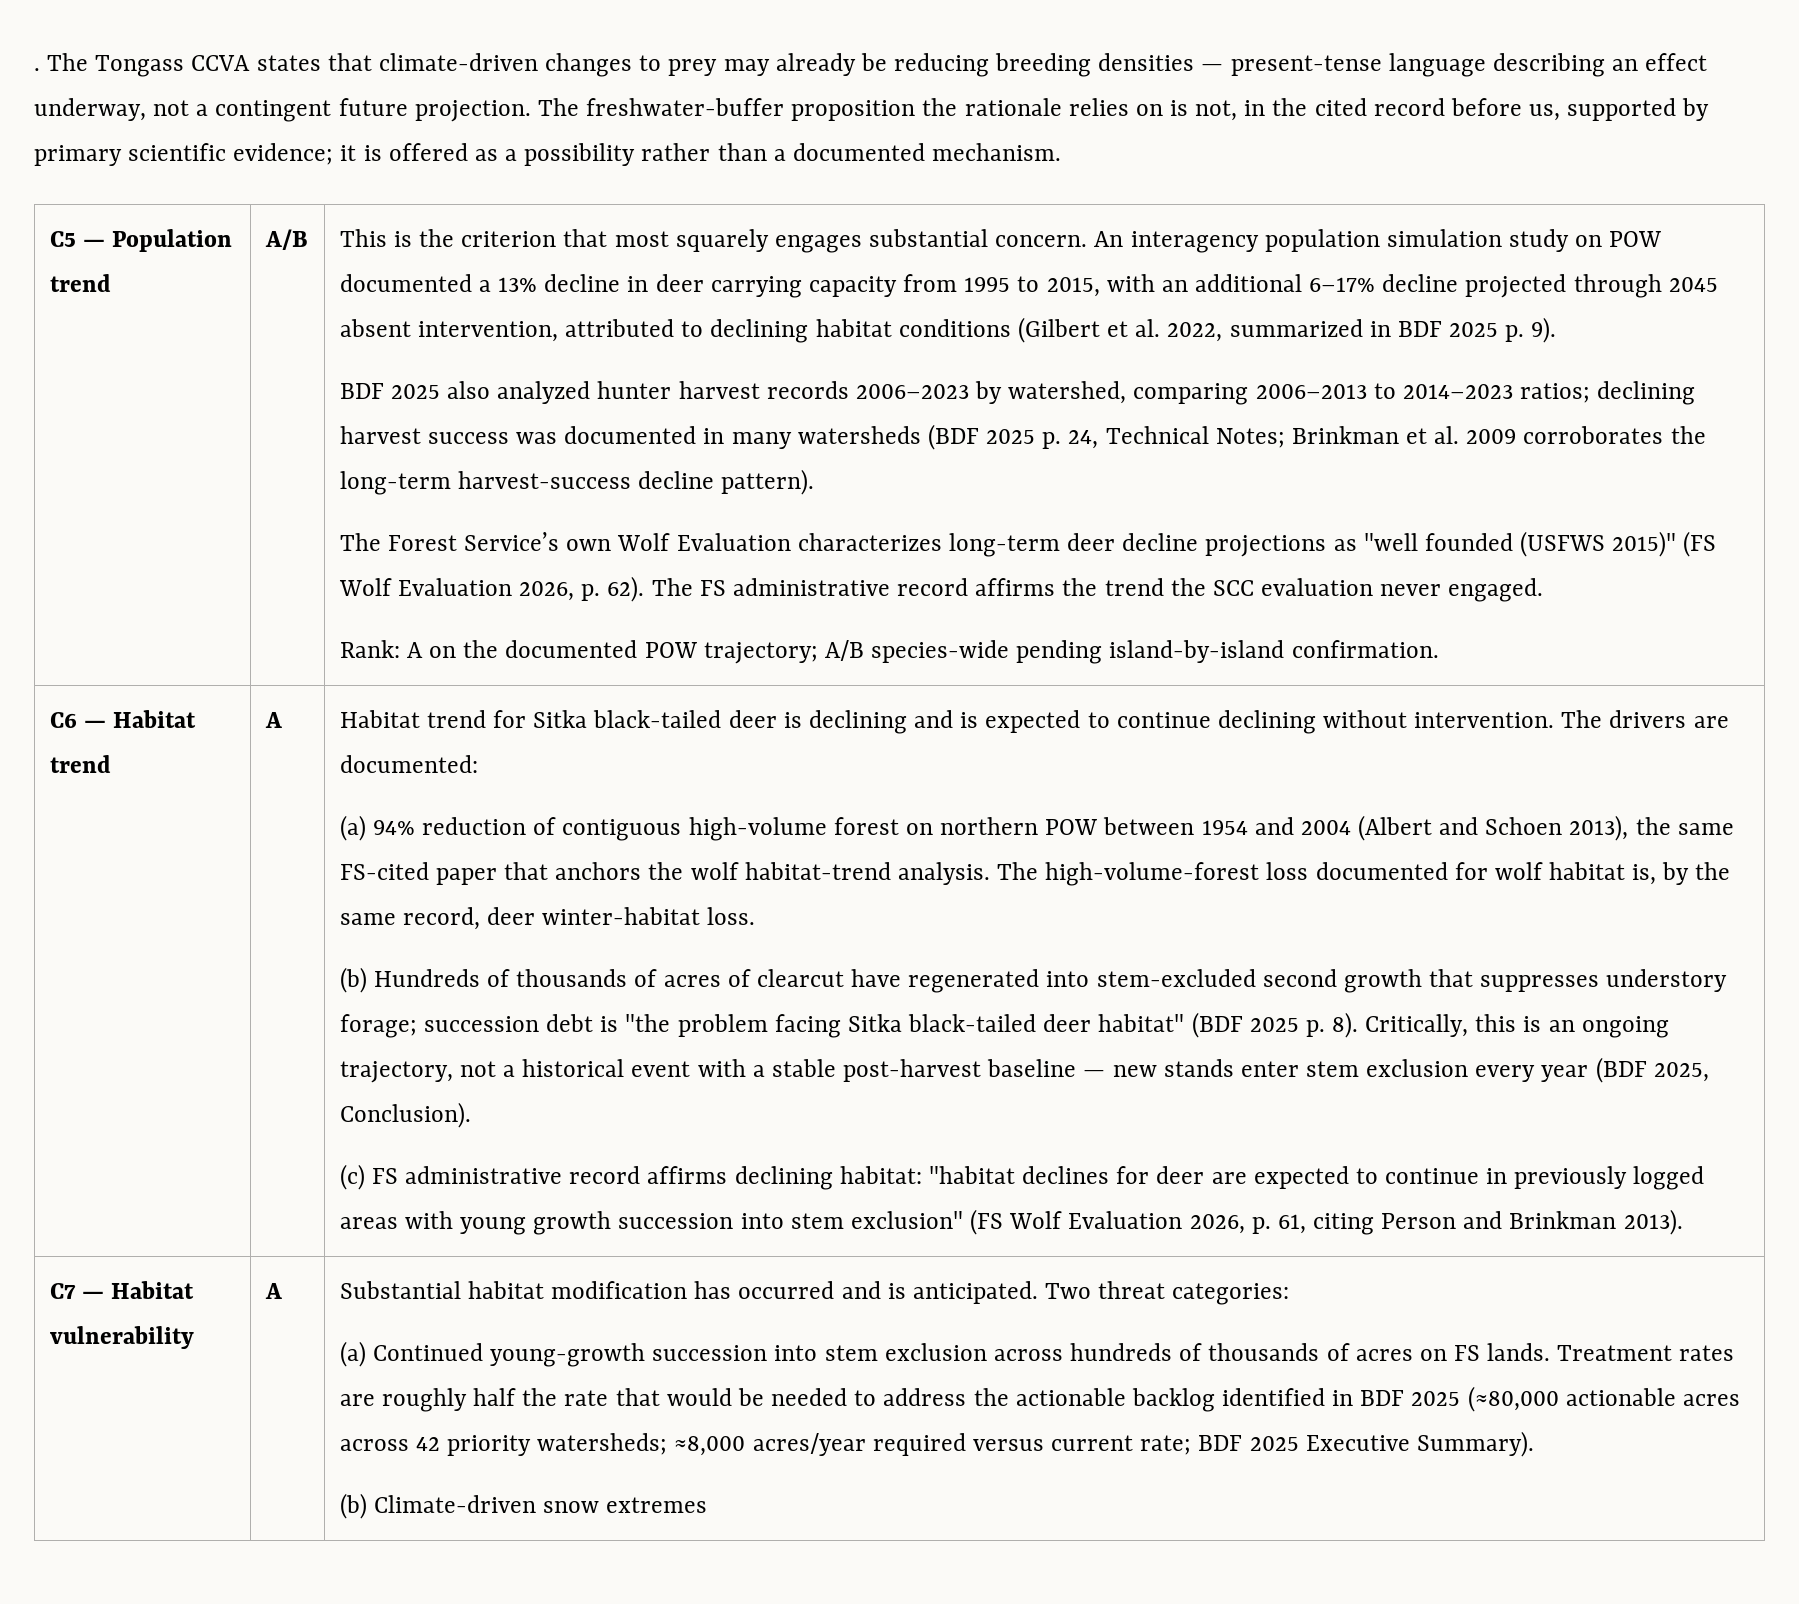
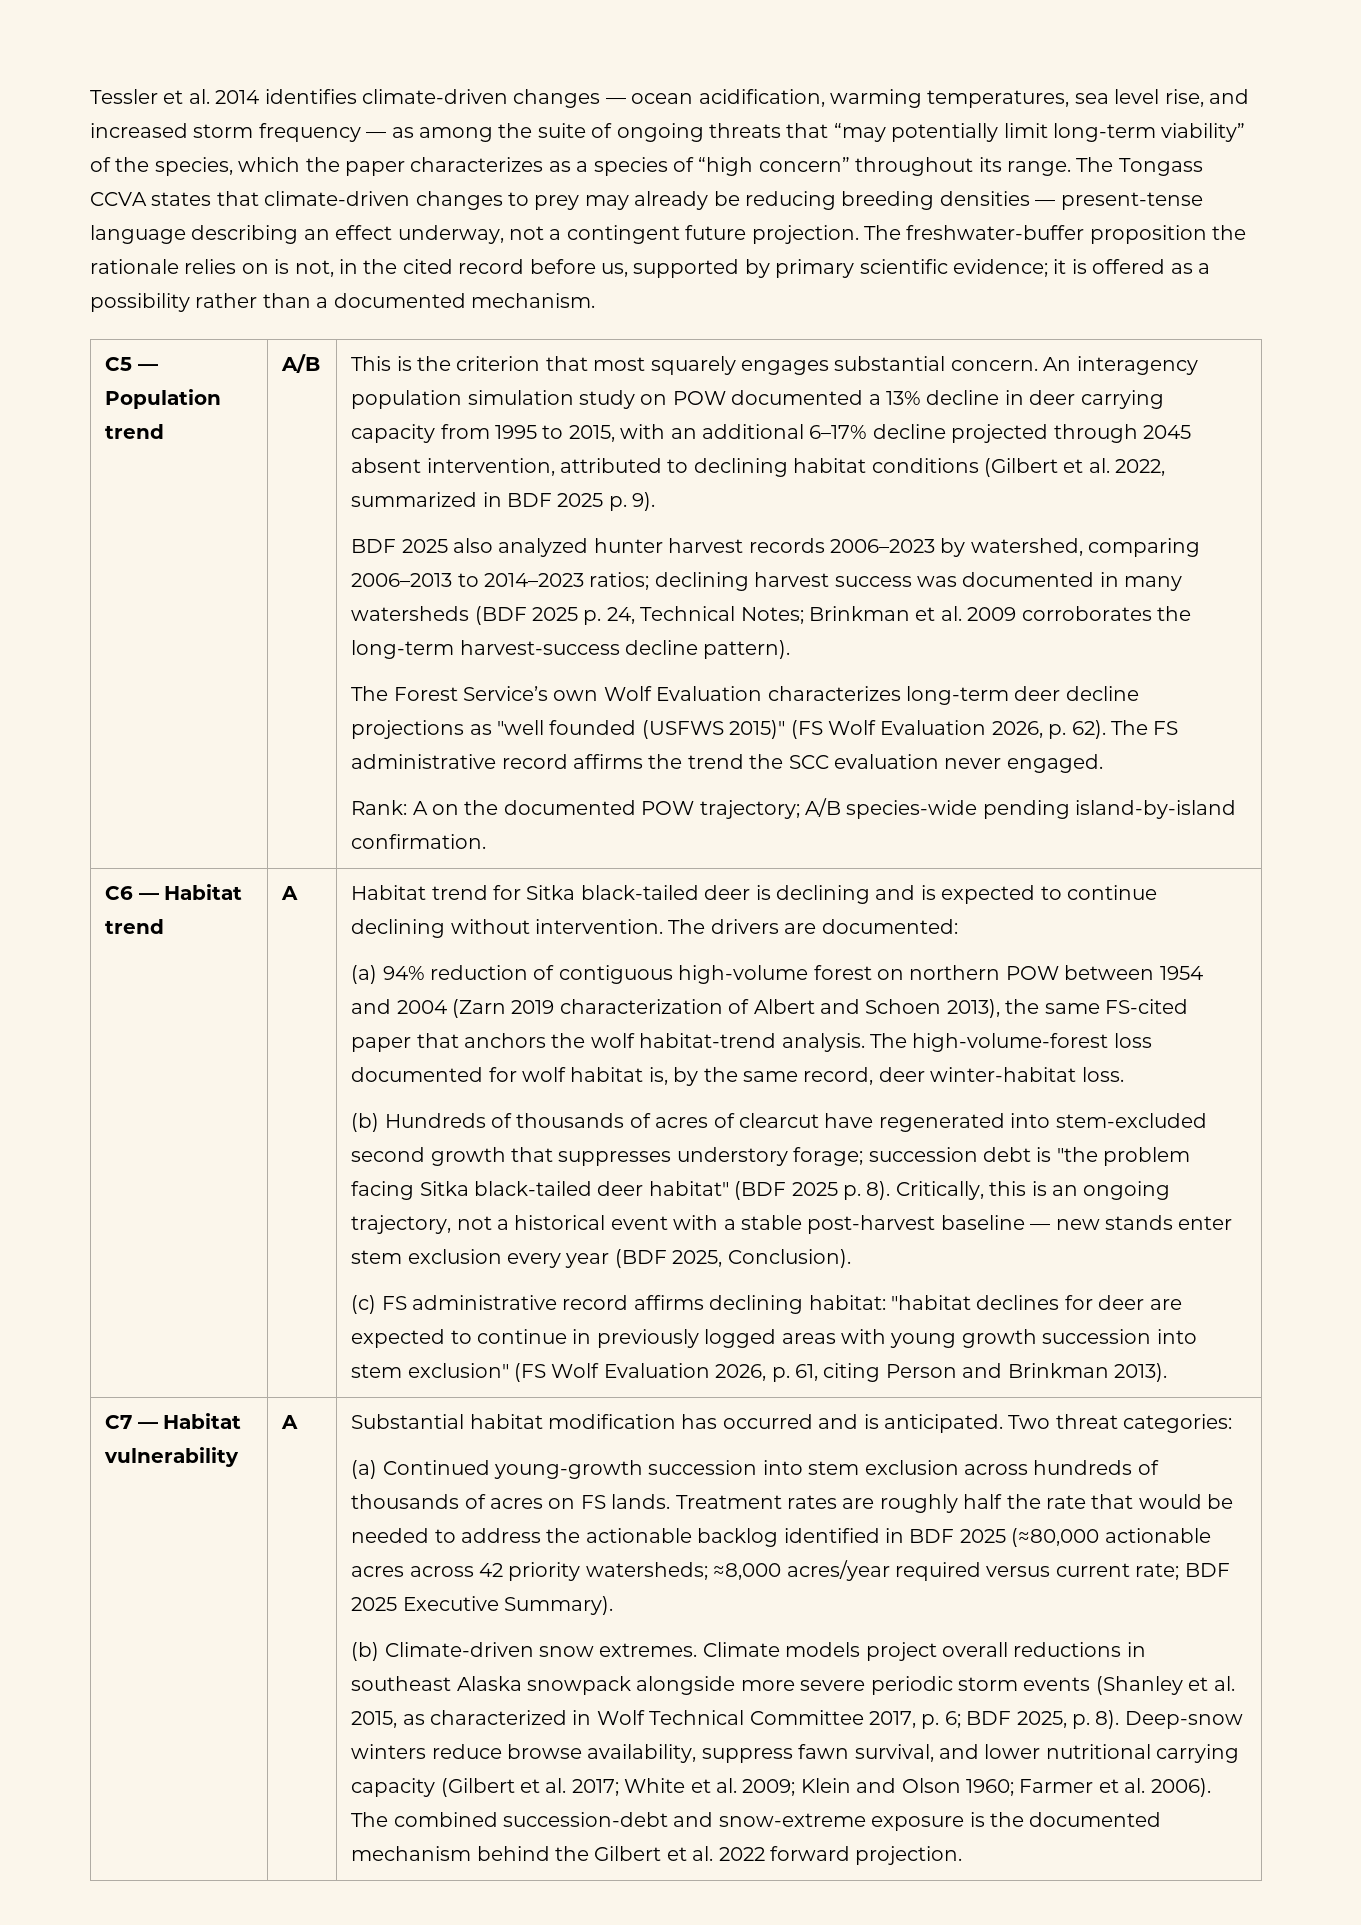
[34,68,40,71] . -> [90,89,1249,108] [90,123,1246,142] [90,157,1071,176] Tessler et al. 2014 identifies climate-driven changes — ocean acidification, warming temperatures, sea level rise, and increased storm frequency — as among the suite of ongoing threats that “may potentially limit long-term viability” of the species, which the paper characterizes as a species of “high concern” throughout its range.
[1357,815,1432,841] (Albert -> [452,999,815,1018] (Zarn 2019 characterization of Albert
[606,1497,708,1513] extremes -> [599,1642,1146,1661] [351,1676,1235,1695] [351,1710,1243,1729] [351,1744,1240,1763] [351,1778,1211,1797] [351,1812,1162,1831] [351,1846,963,1865] extremes. Climate models project overall reductions in southeast Alaska snowpack alongside more severe periodic storm events (Shanley et al. 2015, as characterized in Wolf Technical Committee 2017, p. 6; BDF 2025, p. 8). Deep-snow winters reduce browse availability, suppress fawn survival, and lower nutritional carrying capacity (Gilbert et al. 2017; White et al. 2009; Klein and Olson 1960; Farmer et al. 2006). The combined succession-debt and snow-extreme exposure is the documented mechanism behind the Gilbert et al. 2022 forward projection.

